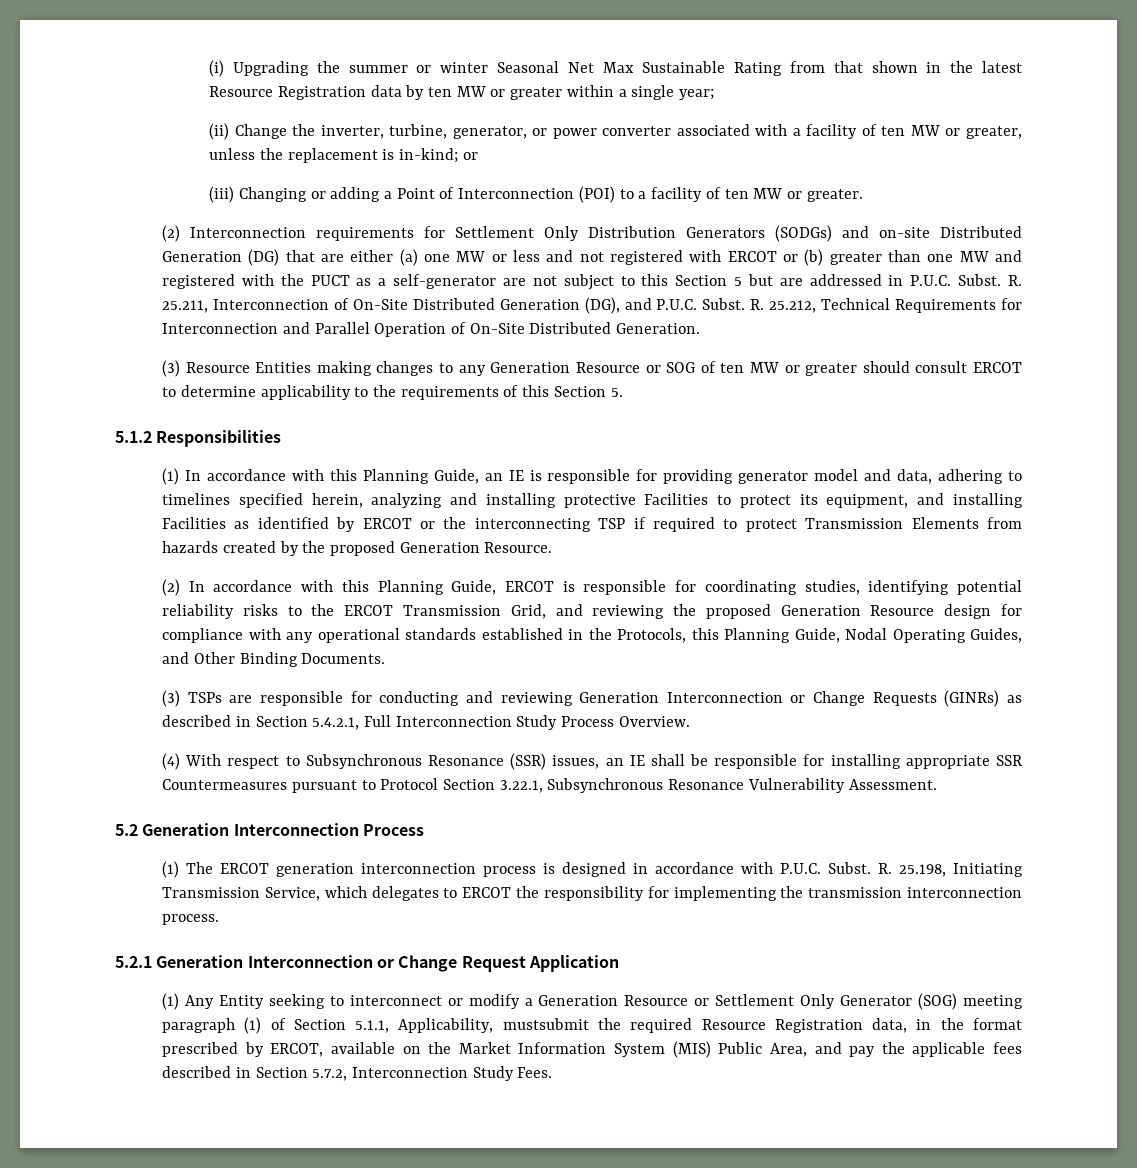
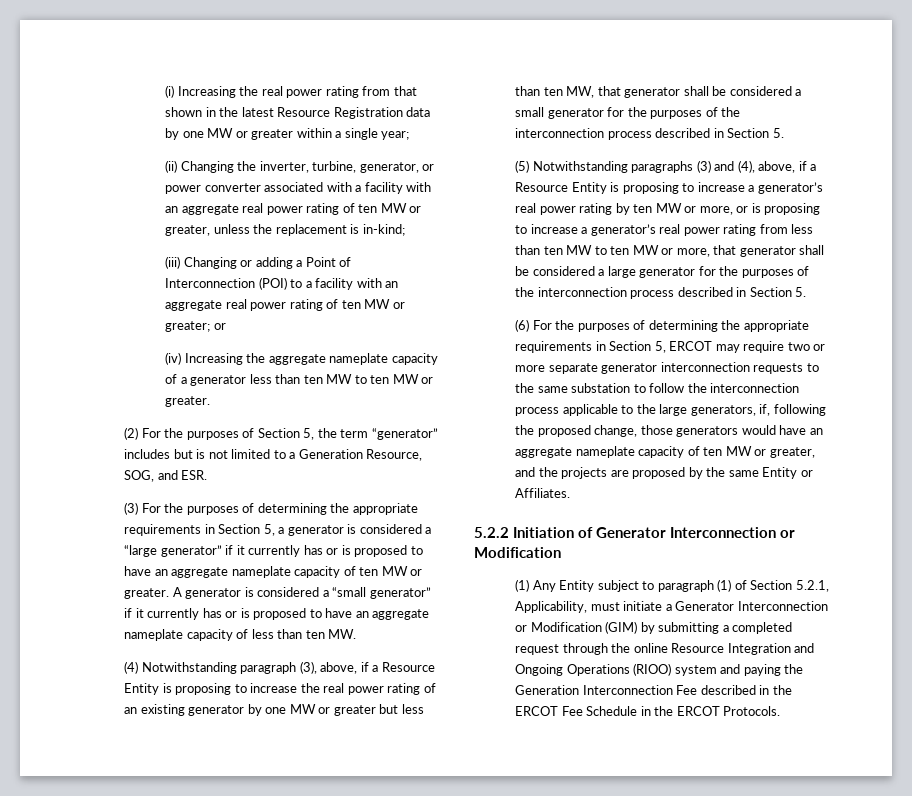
[232,61,783,76] Upgrading the summer or winter Seasonal Net Max Sustainable Rating -> [177,86,359,98] Increasing the real power rating
[428,87,453,97] ten -> [182,131,204,138] one
[234,124,287,139] Change -> [180,161,234,173] Changing
(858, 131) none -> [406,182,432,192] [165,203,340,215] with an aggregate real power rating
[462,152,478,160] or -> (405, 230) none
[705,187,863,202] [162,225,1023,242] [162,249,1023,266] [162,274,1022,290] [162,297,1023,314] [162,322,701,337] [162,360,1023,377] [162,385,623,400] [115,430,282,447] [162,468,1023,485] [162,493,1024,508] [162,517,1023,532] [162,541,553,556] [162,579,1022,596] [162,604,1023,619] [162,628,1023,643] [162,652,386,667] [162,690,1022,707] [162,715,690,730] [162,753,1022,770] [162,778,937,793] [115,823,424,836] [162,861,1024,878] [162,886,1023,901] [162,914,220,925] [115,955,619,972] [162,993,1023,1010] [162,1017,1023,1034] [162,1041,1023,1058] [162,1066,553,1081] of ten MW or greater. // (2) Interconnection requirements for Settlement Only Distribution Generators (SODGs) and on-site Distributed Generation (DG) that are either (a) one MW or less and not registered with ERCOT or (b) greater than one MW and registered with the PUCT as a self-generator are not subject to this Section 5 but are addressed in P.U.C. Subst. R. 25.211, Interconnection of On-Site Distributed Generation (DG), and P.U.C. Subst. R. 25.212, Technical Requirements for Interconnection and Parallel Operation of On-Site Distributed Generation. // (3) Resource Entities making changes to any Generation Resource or SOG of ten MW or greater should consult ERCOT to determine applicability to the requirements of this Section 5. // 5.1.2 Responsibilities // (1) In accordance with this Planning Guide, an IE is responsible for providing generator model and data, adhering to timelines specified herein, analyzing and installing protective Facilities to protect its equipment, and installing Facilities as identified by ERCOT or the interconnecting TSP if required to protect Transmission Elements from hazards created by the proposed Generation Resource. // (2) In accordance with this Planning Guide, ERCOT is responsible for coordinating studies, identifying potential reliability risks to the ERCOT Transmission Grid, and reviewing the proposed Generation Resource design for compliance with any operational standards established in the Protocols, this Planning Guide, Nodal Operating Guides, and Other Binding Documents. // (3) TSPs are responsible for conducting and reviewing Generation Interconnection or Change Requests (GINRs) as described in Section 5.4.2.1, Full Interconnection Study Process Overview. // (4) With respect to Subsynchronous Resonance (SSR) issues, an IE shall be responsible for installing appropriate SSR Countermeasures pursuant to Protocol Section 3.22.1, Subsynchronous Resonance Vulnerability Assessment. // 5.2 Generation Interconnection Process // (1) The ERCOT generation interconnection process is designed in accordance with P.U.C. Subst. R. 25.198, Initiating Transmission Service, which delegates to ERCOT the responsibility for implementing the transmission interconnection process. // 5.2.1 Generation Interconnection or Change Request Application // (1) Any Entity seeking to interconnect or modify a Generation Resource or Settlement Only Generator (SOG) meeting paragraph (1) of Section 5.1.1, Applicability, mustsubmit the required Resource Registration data, in the format prescribed by ERCOT, available on the Market Information System (MIS) Public Area, and pay the applicable fees described in Section 5.7.2, Interconnection Study Fees. -> [356,278,399,288] [165,299,405,311] [165,321,226,332] [165,352,438,365] [165,374,434,386] [165,396,211,407] [124,427,438,440] [124,449,423,461] [124,470,208,482] [124,502,418,515] [124,524,432,536] [124,545,423,557] [124,566,423,578] [124,587,431,599] [124,608,430,620] [124,629,357,641] [124,661,435,674] [124,683,436,695] [124,704,424,716] [515,86,802,98] [515,107,741,119] [515,128,784,140] [515,160,817,173] [515,182,823,194] [515,203,821,215] [515,224,814,236] [515,245,825,257] [515,266,810,278] [515,287,807,299] [515,319,809,332] [515,341,826,353] [515,362,819,374] [515,383,800,393] [515,404,826,416] [515,425,823,437] [515,446,815,458] [515,467,813,479] [515,488,571,498] [474,527,795,538] [474,547,561,558] [515,579,829,592] [515,601,828,613] [515,621,793,634] [515,643,815,655] [515,663,804,676] [515,685,792,695] [515,706,781,716] with an aggregate real power rating of ten MW or greater; or // (iv) Increasing the aggregate nameplate capacity of a generator less than ten MW to ten MW or greater. // (2) For the purposes of Section 5, the term “generator” includes but is not limited to a Generation Resource, SOG, and ESR. // (3) For the purposes of determining the appropriate requirements in Section 5, a generator is considered a “large generator” if it currently has or is proposed to have an aggregate nameplate capacity of ten MW or greater. A generator is considered a “small generator” if it currently has or is proposed to have an aggregate nameplate capacity of less than ten MW. // (4) Notwithstanding paragraph (3), above, if a Resource Entity is proposing to increase the real power rating of an existing generator by one MW or greater but less than ten MW, that generator shall be considered a small generator for the purposes of the interconnection process described in Section 5. // (5) Notwithstanding paragraphs (3) and (4), above, if a Resource Entity is proposing to increase a generator’s real power rating by ten MW or more, or is proposing to increase a generator’s real power rating from less than ten MW to ten MW or more, that generator shall be considered a large generator for the purposes of the interconnection process described in Section 5. // (6) For the purposes of determining the appropriate requirements in Section 5, ERCOT may require two or more separate generator interconnection requests to the same substation to follow the interconnection process applicable to the large generators, if, following the proposed change, those generators would have an aggregate nameplate capacity of ten MW or greater, and the projects are proposed by the same Entity or Affiliates. // 5.2.2 Initiation of Generator Interconnection or Modification // (1) Any Entity subject to paragraph (1) of Section 5.2.1, Applicability, must initiate a Generator Interconnection or Modification (GIM) by submitting a completed request through the online Resource Integration and Ongoing Operations (RIOO) system and paying the Generation Interconnection Fee described in the ERCOT Fee Schedule in the ERCOT Protocols.

